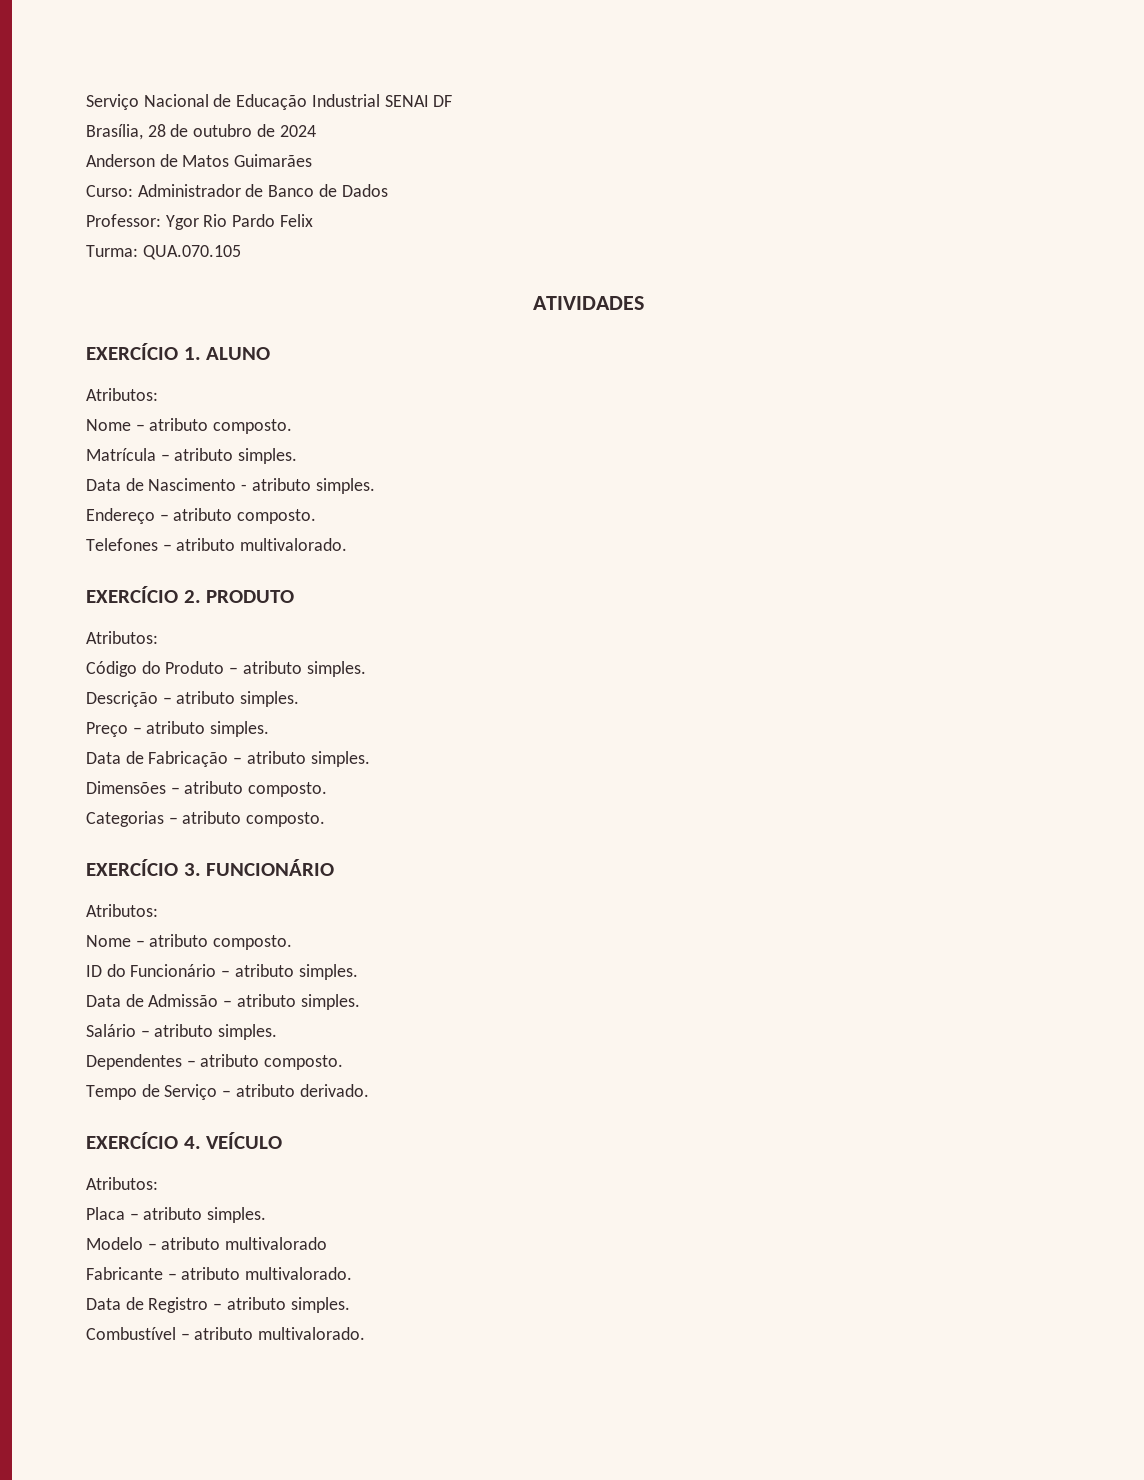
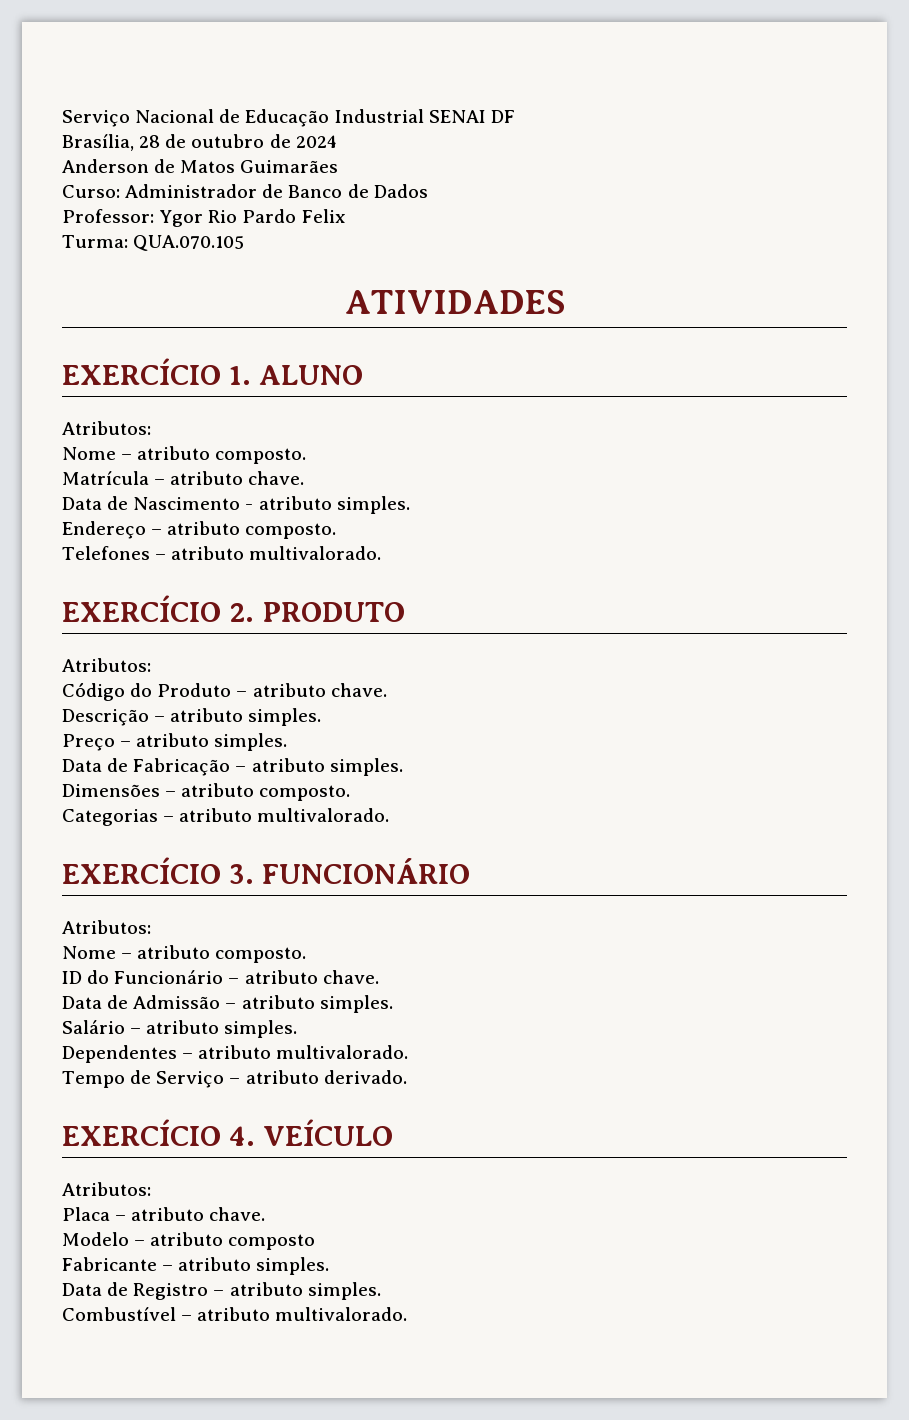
[238,448,298,464] simples. -> [248,471,305,485] chave.
[306,661,366,677] simples. -> [330,683,387,697] chave.
[246,812,326,827] composto. -> [257,808,390,822] multivalorado.
[298,964,358,980] simples. -> [322,970,379,984] chave.
[264,1055,344,1070] composto. -> [276,1045,409,1059] multivalorado.
[207,1207,267,1223] simples. -> [209,1207,266,1221] chave.
[225,1237,328,1250] multivalorado -> [228,1234,316,1250] composto
[245,1267,353,1280] multivalorado. -> [256,1257,330,1275] simples.

